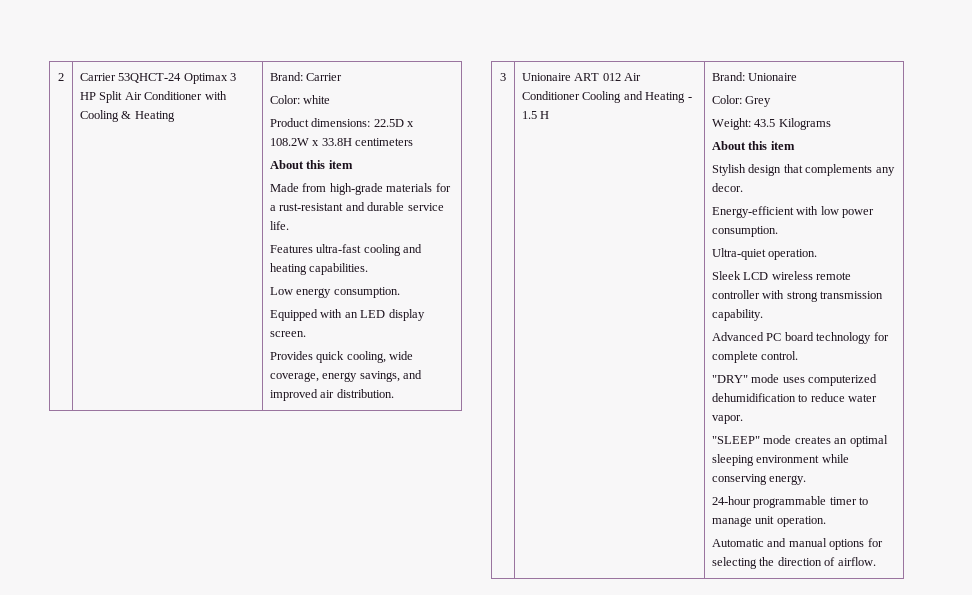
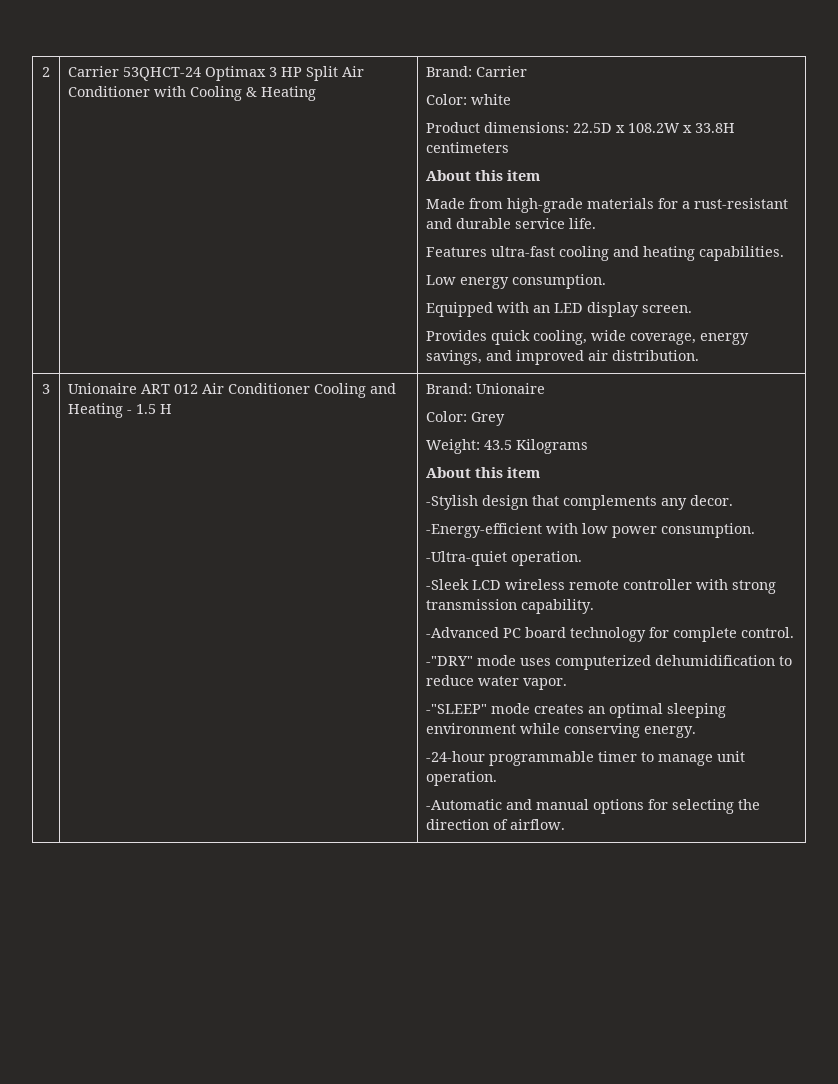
[712,164,747,176] Stylish -> [426,495,479,510] -Stylish
[712,206,795,218] Energy-efficient -> [426,523,543,538] -Energy-efficient
[712,248,818,260] [712,271,742,280] Ultra-quiet operation. // Sleek -> [426,551,583,566] [426,579,470,590] -Ultra-quiet operation. // -Sleek
[712,332,765,341] Advanced -> [426,627,500,638] -Advanced
[712,375,749,383] "DRY" -> [426,656,474,666] -"DRY"
[712,436,761,444] "SLEEP" -> [426,704,488,714] -"SLEEP"
[712,496,752,505] 24-hour -> [426,751,486,762] -24-hour
[712,539,765,547] Automatic -> [426,799,503,810] -Automatic

